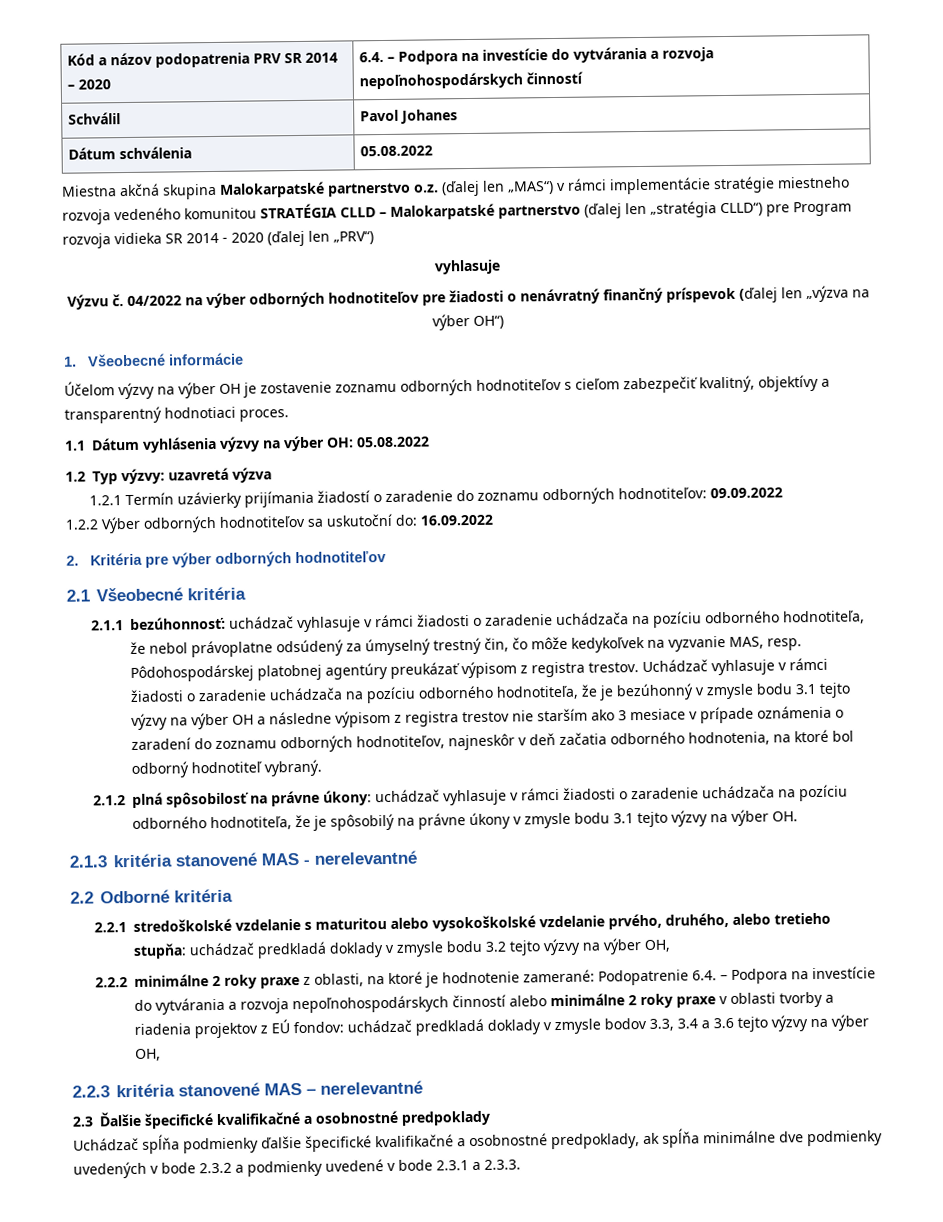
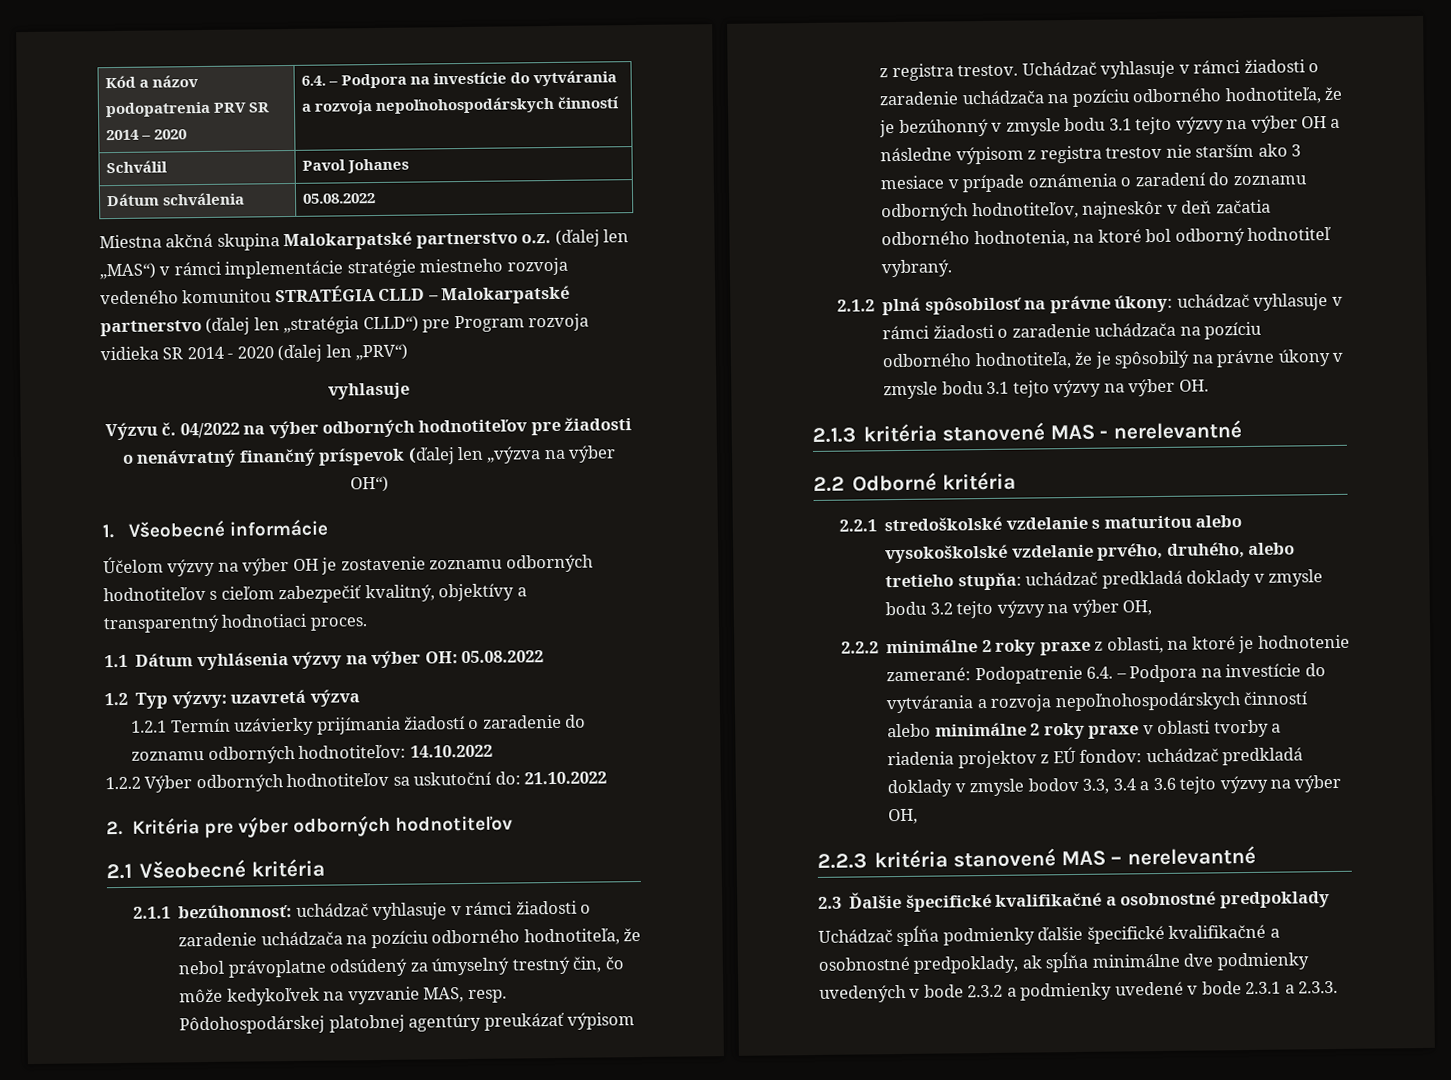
[709,487,783,499] 09.09.2022 -> [409,744,493,758] 14.10.2022
[420,514,493,526] 16.09.2022 -> [524,771,608,785] 21.10.2022

